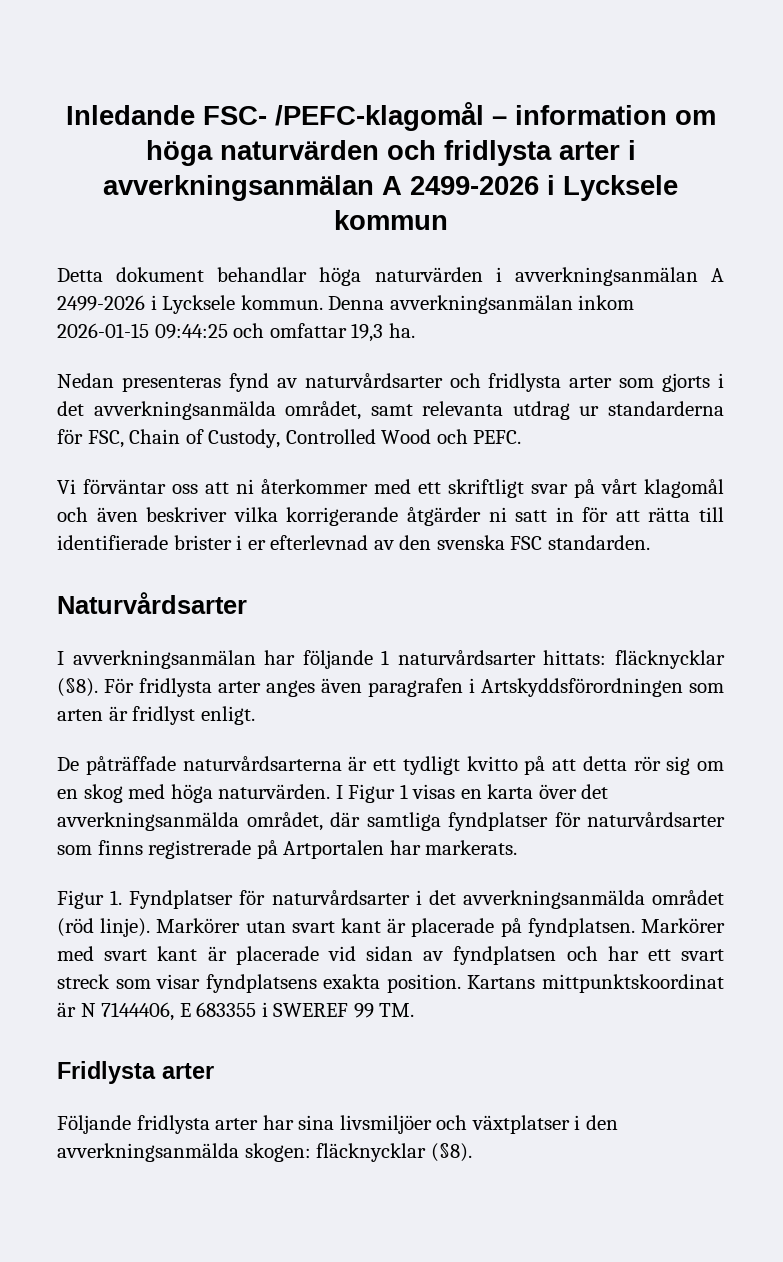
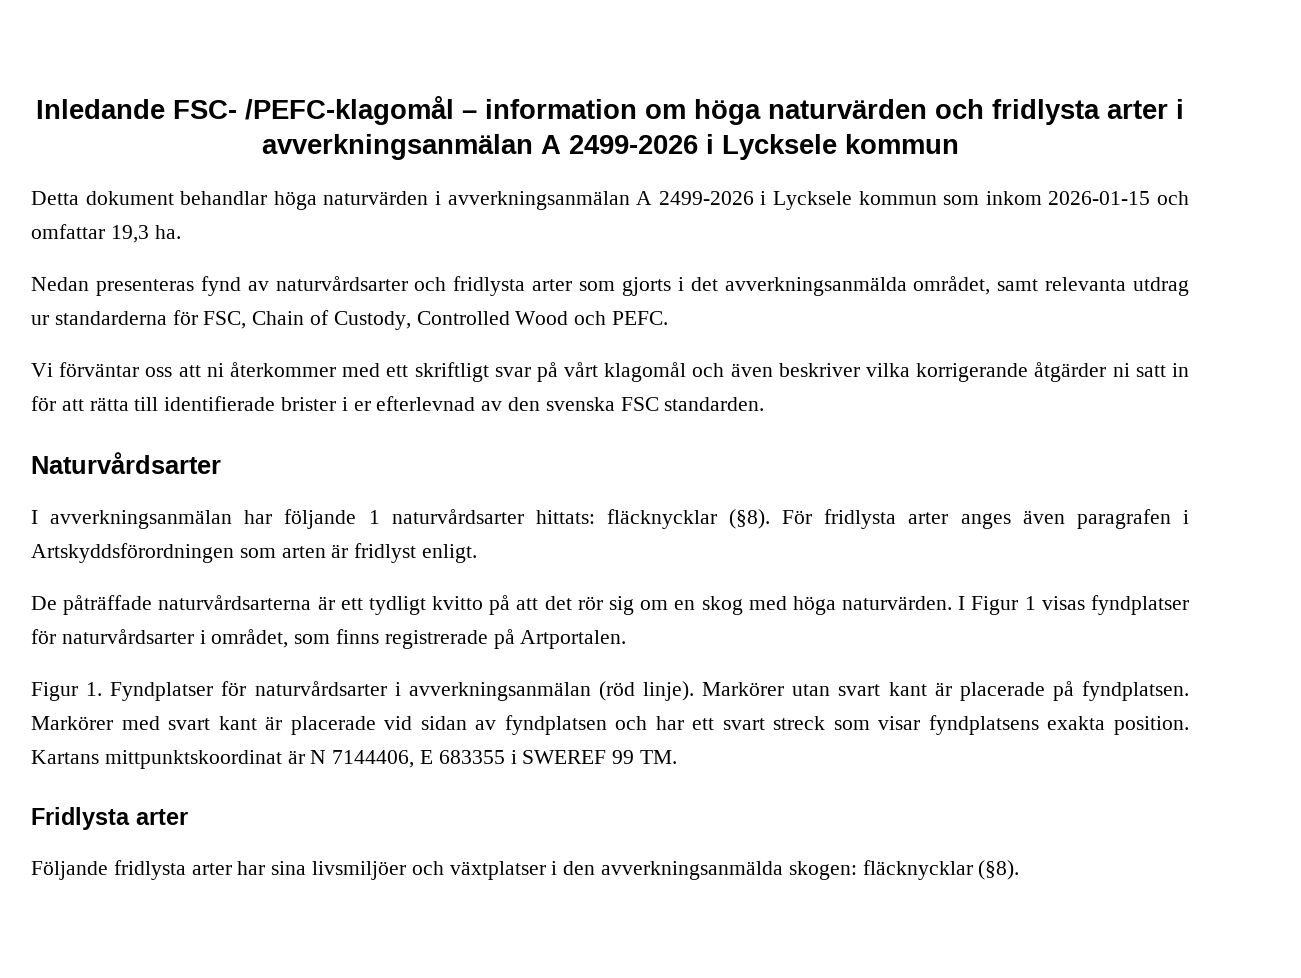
[240,295,573,314] kommun. Denna avverkningsanmälan -> [858,191,980,205] kommun som
[154,324,228,339] 09:44:25 -> (1151, 198) none
[582,756,627,771] detta -> [544,596,572,610] det
[460,784,609,799] [57,812,441,831] en karta över det avverkningsanmälda området, där samtliga -> (1085, 603) none
(725, 819) none -> [199,629,289,648] i området,
[283,840,518,859] Artportalen har markerats. -> [520,630,627,649] Artportalen.
[428,890,724,909] det avverkningsanmälda området -> [408,682,591,701] avverkningsanmälan

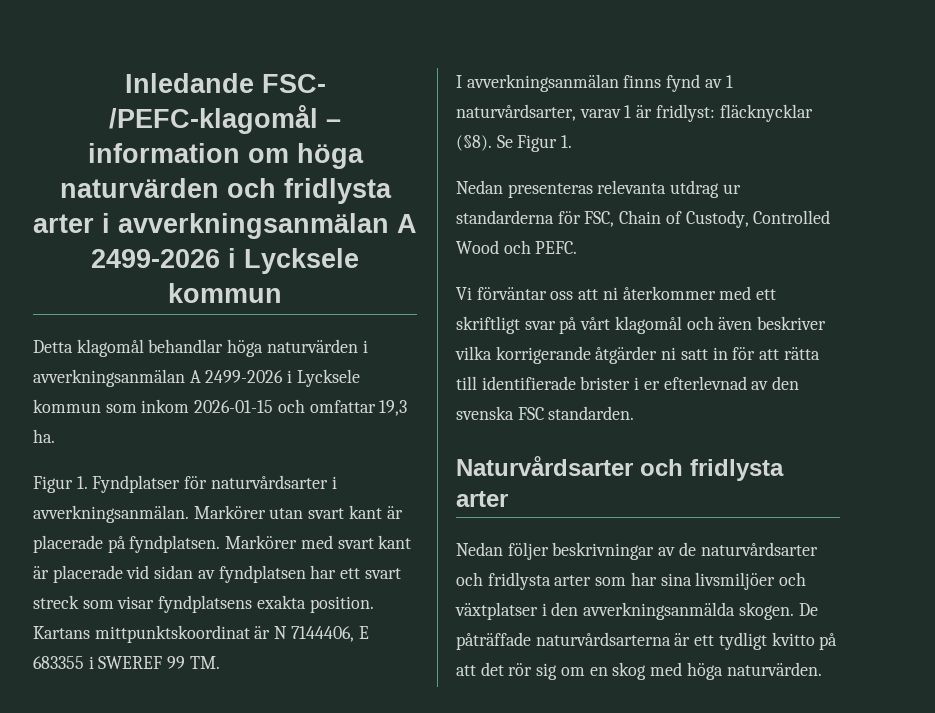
[85,191,174,205] dokument -> [76,339,144,357] klagomål
[31,276,1039,296] Nedan presenteras fynd av naturvårdsarter och fridlysta arter som gjorts i det avverkningsanmälda området, samt -> [33,475,337,493] [33,505,403,523] [33,535,412,553] [33,565,401,583] [33,595,374,613] [33,625,369,643] [33,656,220,669] [456,74,733,92] [456,104,813,122] [456,135,573,152] [456,180,593,198] Figur 1. Fyndplatser för naturvårdsarter i avverkningsanmälan. Markörer utan svart kant är placerade på fyndplatsen. Markörer med svart kant är placerade vid sidan av fyndplatsen har ett svart streck som visar fyndplatsens exakta position. Kartans mittpunktskoordinat är N 7144406, E 683355 i SWEREF 99 TM. // I avverkningsanmälan finns fynd av 1 naturvårdsarter, varav 1 är fridlyst: fläcknycklar (§8). Se Figur 1. // Nedan presenteras
[31,509,1189,529] [31,543,478,563] // I avverkningsanmälan har följande 1 naturvårdsarter hittats: fläcknycklar (§8). För fridlysta arter anges även paragrafen i Artskyddsförordningen som arten är fridlyst enligt. // -> [640,459,784,481] [456,491,508,507] [456,542,818,560] [456,572,807,590] [455,602,794,620] och fridlysta arter // Nedan följer beskrivningar av de naturvårdsarter och fridlysta arter som har sina livsmiljöer och växtplatser i den avverkningsanmälda skogen.
[958,595,1189,615] [31,629,627,649] [31,681,1189,701] [31,715,1189,735] [31,750,678,769] [31,807,188,830] [31,860,1020,880] I Figur 1 visas fyndplatser för naturvårdsarter i området, som finns registrerade på Artportalen. // Figur 1. Fyndplatser för naturvårdsarter i avverkningsanmälan (röd linje). Markörer utan svart kant är placerade på fyndplatsen. Markörer med svart kant är placerade vid sidan av fyndplatsen och har ett svart streck som visar fyndplatsens exakta position. Kartans mittpunktskoordinat är N 7144406, E 683355 i SWEREF 99 TM. // Fridlysta arter // Följande fridlysta arter har sina livsmiljöer och växtplatser i den avverkningsanmälda skogen: fläcknycklar (§8). -> (822, 669) none

